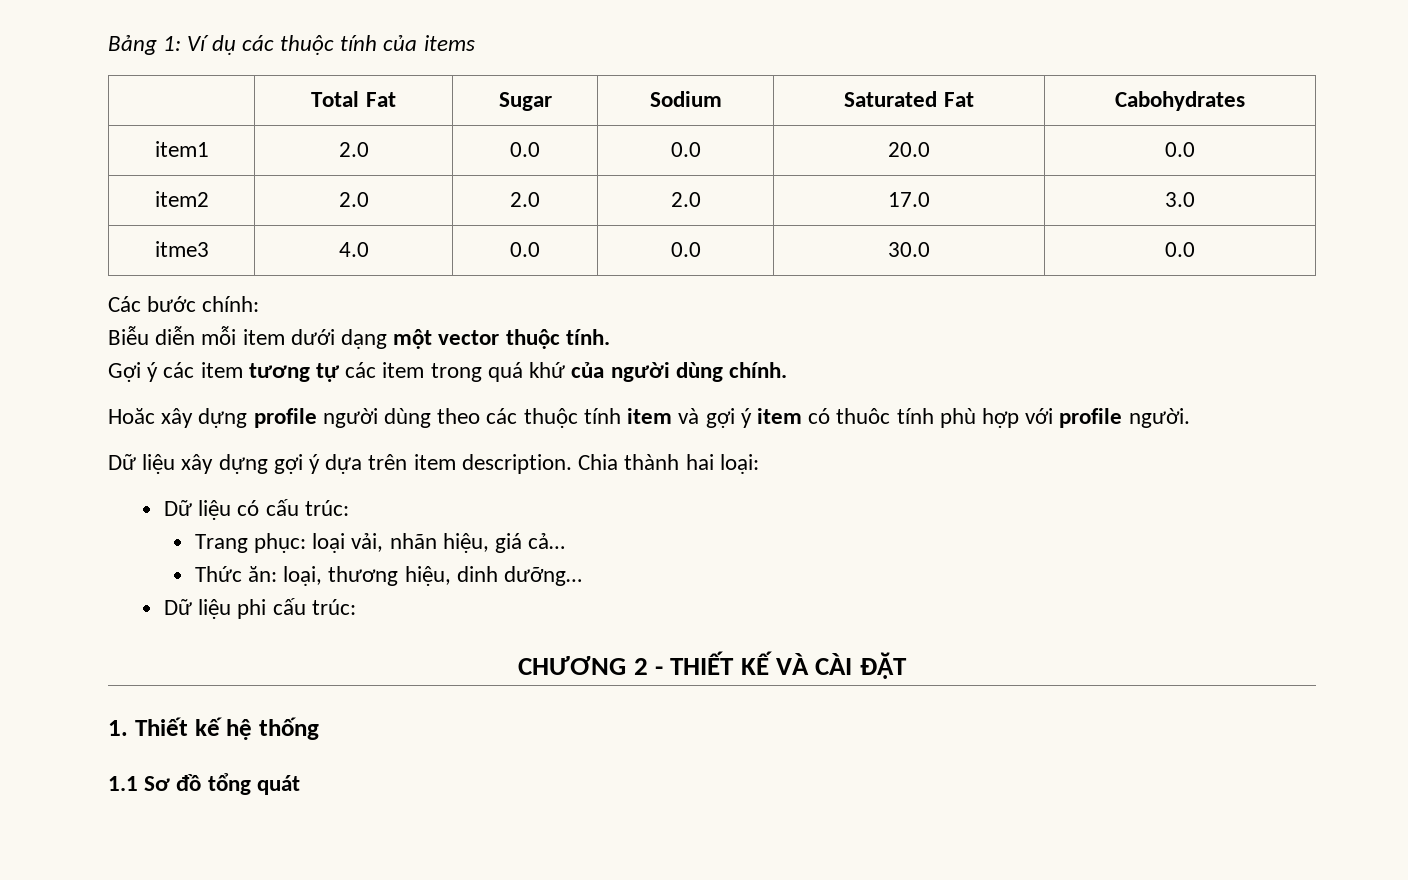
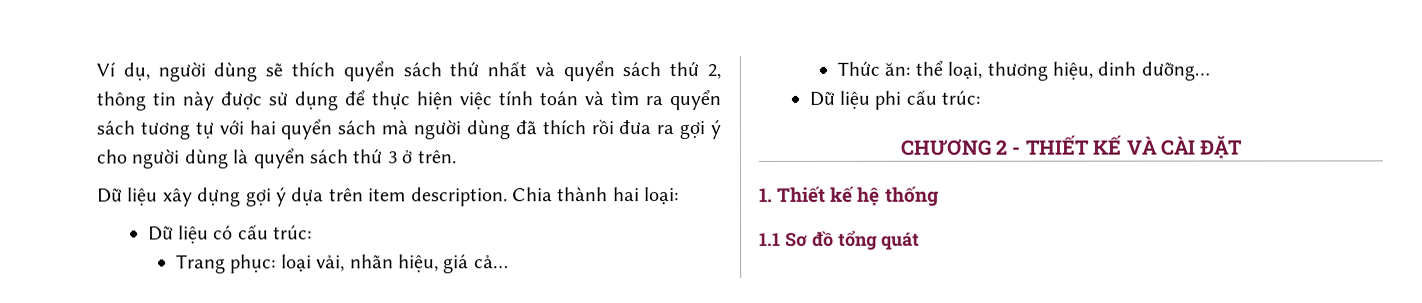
[108,35,475,55] [311,91,396,107] [498,92,552,111] [649,91,722,107] [844,91,974,107] [1115,91,1245,111] [154,141,209,157] [338,142,369,157] [510,142,540,157] [670,142,701,157] [888,142,930,157] [1165,142,1195,157] [154,191,209,207] [338,192,369,207] [510,192,540,207] [670,192,701,207] [888,192,930,207] [1165,192,1195,207] [154,241,209,257] [338,242,369,257] [510,242,540,257] [670,242,701,257] [888,242,930,257] [1165,242,1195,257] [108,296,260,312] [108,326,610,349] [108,362,787,382] [108,408,1190,428] Bảng 1: Ví dụ các thuộc tính của items // | Total Fat | Sugar | Sodium | Saturated Fat | Cabohydrates // item1 | 2.0 | 0.0 | 0.0 | 20.0 | 0.0 // item2 | 2.0 | 2.0 | 2.0 | 17.0 | 3.0 // itme3 | 4.0 | 0.0 | 0.0 | 30.0 | 0.0 // Các bước chính: // Biễu diễn mỗi item dưới dạng một vector thuộc tính. // Gợi ý các item tương tự các item trong quá khứ của người dùng chính. // Hoăc xây dựng profile người dùng theo các thuộc tính item và gợi ý item có thuôc tính phù hợp với profile người. -> [96,61,722,82] [96,89,721,111] [96,119,721,140] [96,148,457,169] Ví dụ, người dùng sẽ thích quyển sách thứ nhất và quyển sách thứ 2, thông tin này được sử dụng để thực hiện việc tính toán và tìm ra quyển sách tương tự với hai quyển sách mà người dùng đã thích rồi đưa ra gợi ý cho người dùng là quyển sách thứ 3 ở trên.
(277, 574) none -> [914,60,943,76] thể

